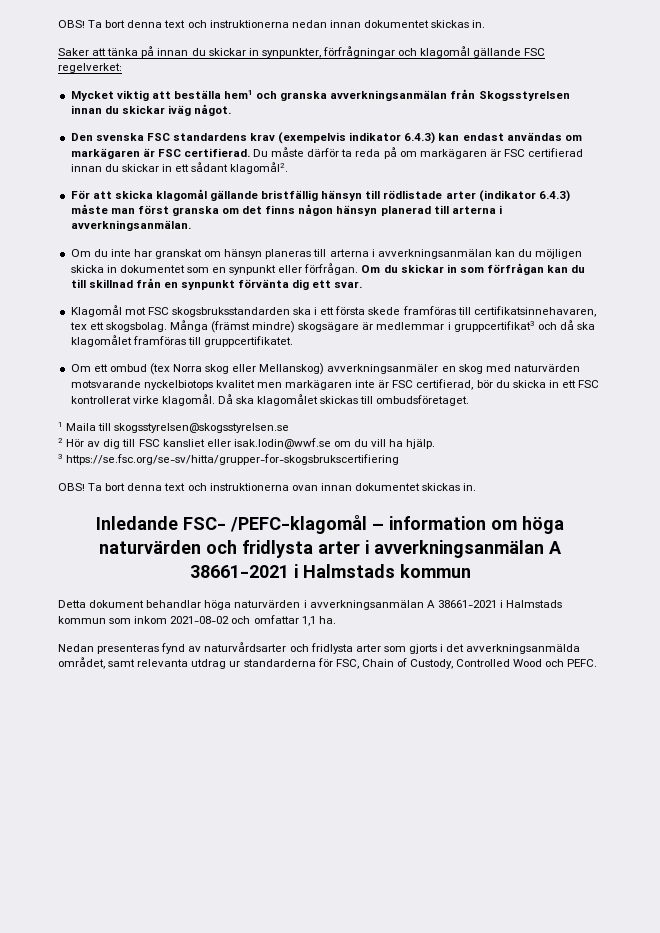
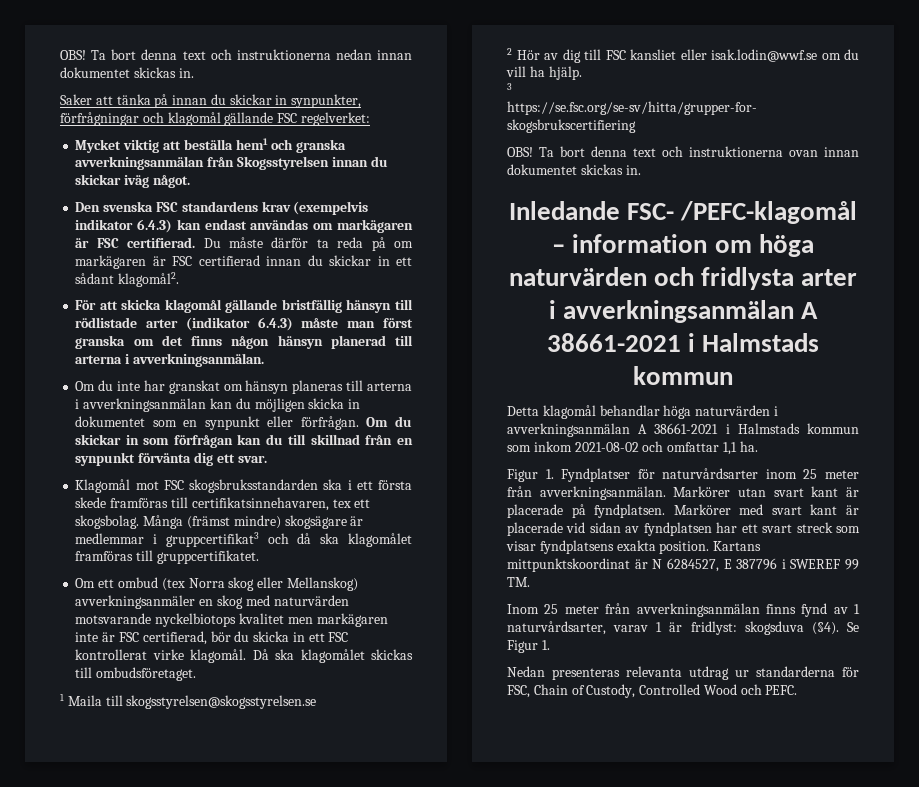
[89,600,145,608] dokument -> [542,405,596,419] klagomål
[58,642,581,654] [58,657,136,669] Nedan presenteras fynd av naturvårdsarter och fridlysta arter som gjorts i det avverkningsanmälda området, samt -> [507,468,859,482] [507,486,859,500] [507,504,859,518] [507,522,860,536] [506,540,762,554] [507,558,859,572] [507,577,530,587] [507,603,860,617] [507,621,859,635] [507,640,550,653] [507,666,620,680] Figur 1. Fyndplatser för naturvårdsarter inom 25 meter från avverkningsanmälan. Markörer utan svart kant är placerade på fyndplatsen. Markörer med svart kant är placerade vid sidan av fyndplatsen har ett svart streck som visar fyndplatsens exakta position. Kartans mittpunktskoordinat är N 6284527, E 387796 i SWEREF 99 TM. // Inom 25 meter från avverkningsanmälan finns fynd av 1 naturvårdsarter, varav 1 är fridlyst: skogsduva (§4). Se Figur 1. // Nedan presenteras

